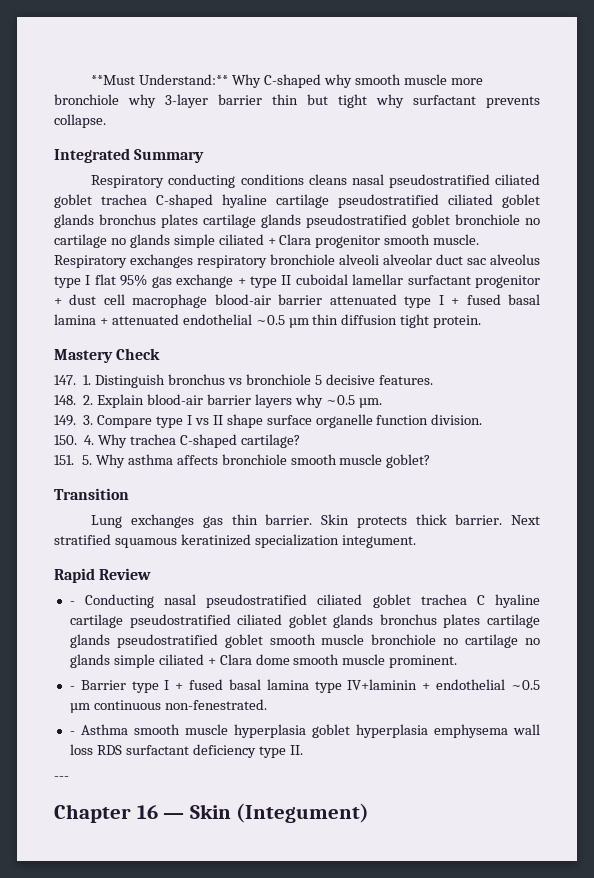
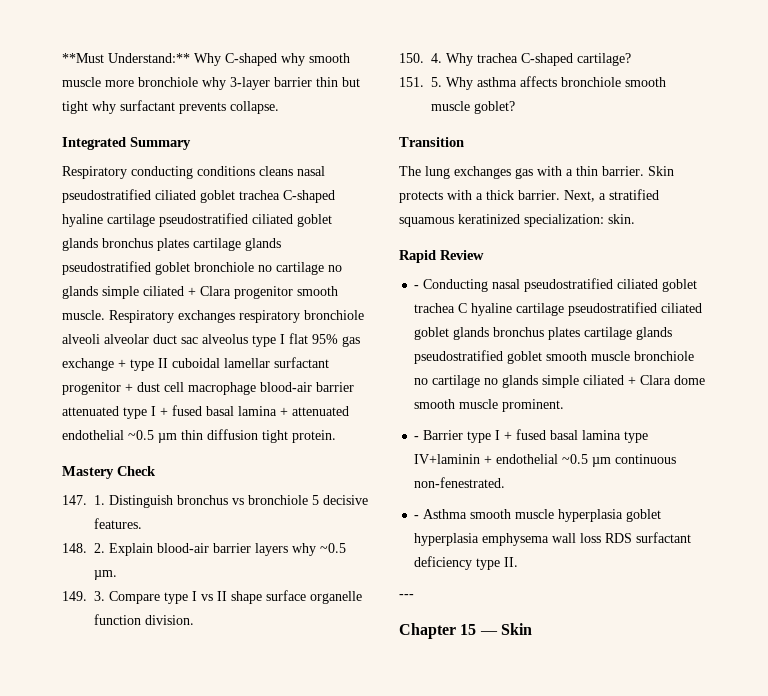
[91,514,541,528] Lung exchanges gas thin barrier. Skin protects thick barrier. Next -> [399,166,674,179] [399,190,606,203] The lung exchanges gas with a thin barrier. Skin protects with a thick barrier. Next, a
[254,534,416,548] specialization integument. -> [524,214,635,227] specialization: skin.
[136,805,158,819] 16 -> [460,624,477,635] 15
[236,803,370,823] (Integument) -> (532, 629) none

